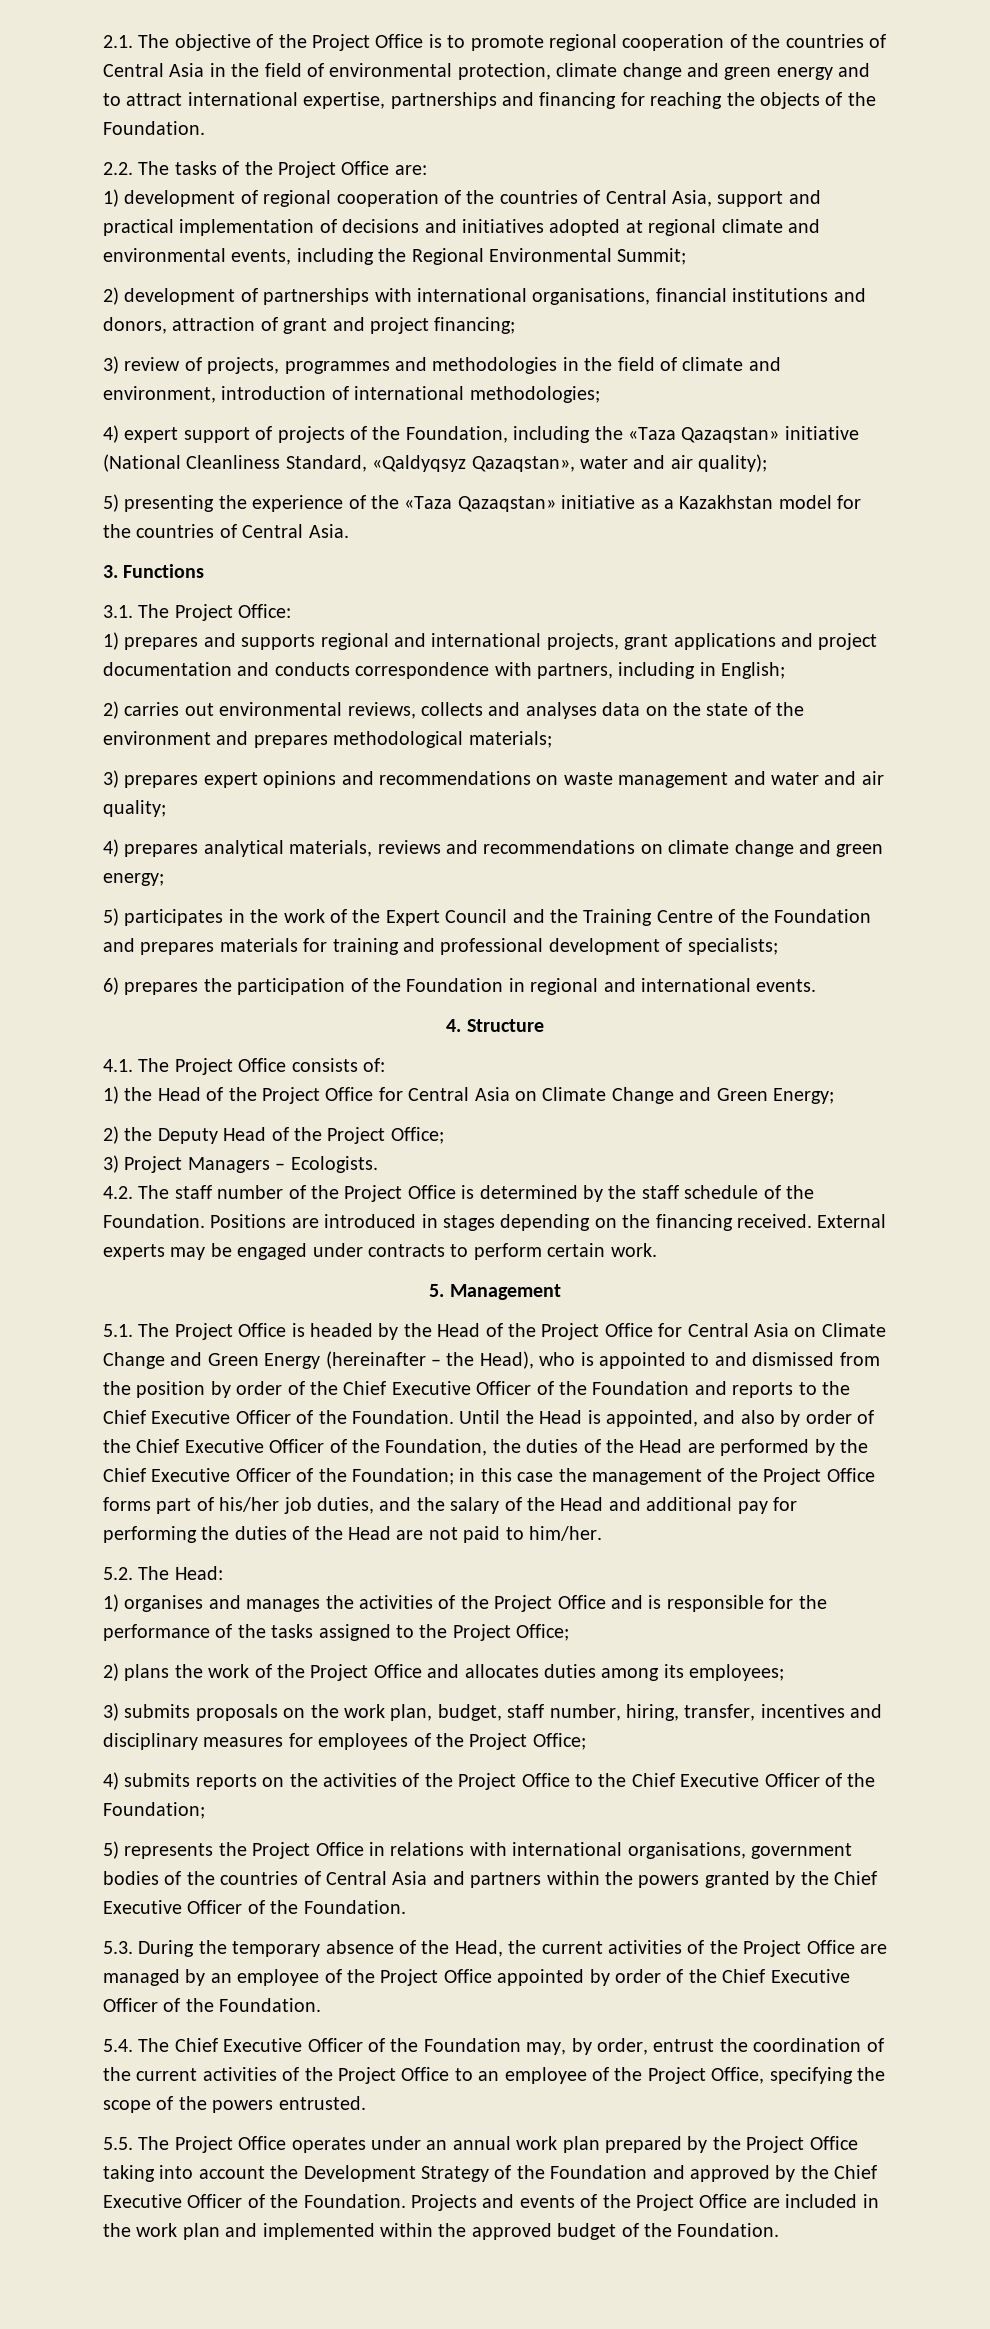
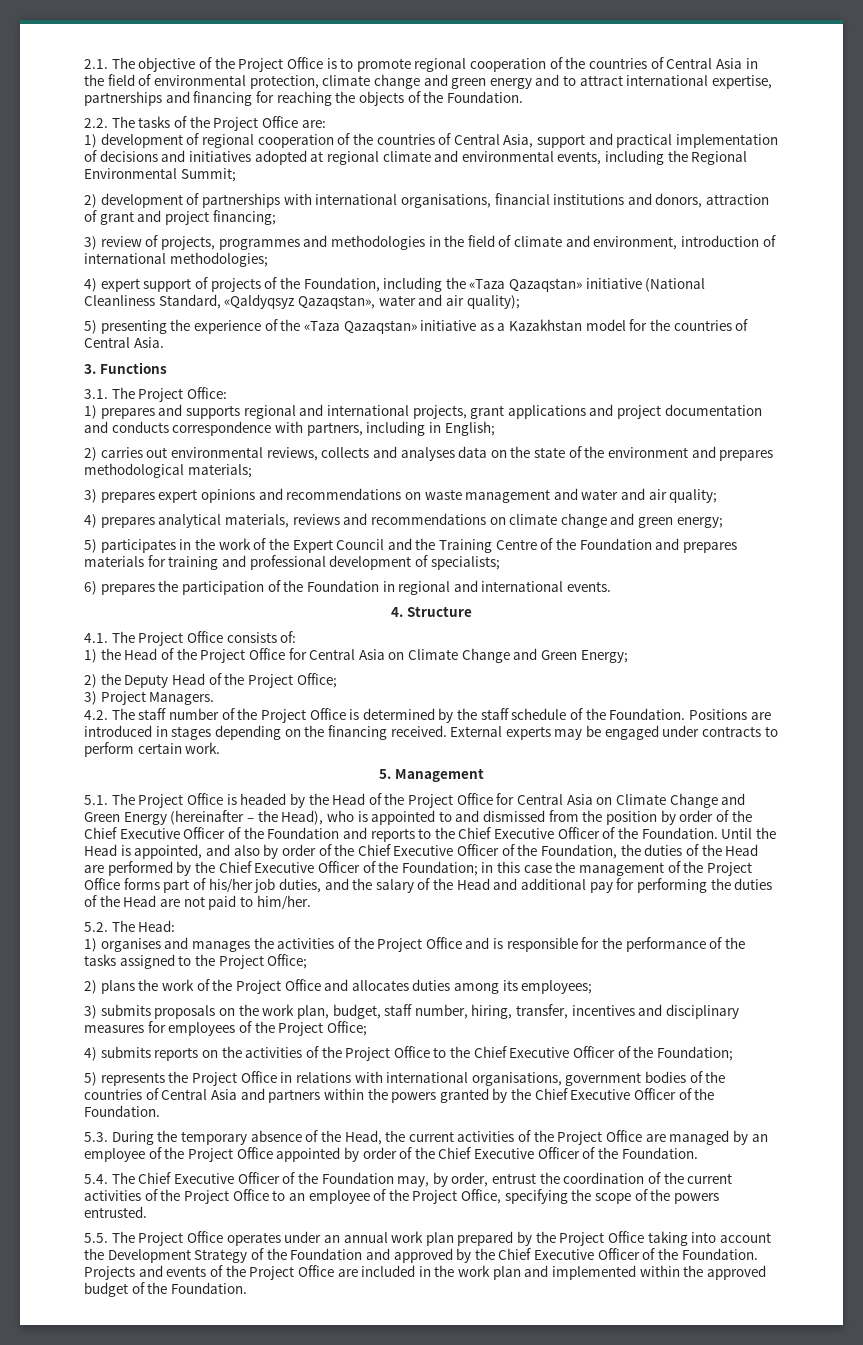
[187,1156,378,1173] Managers – Ecologists. -> [149,692,215,705] Managers.

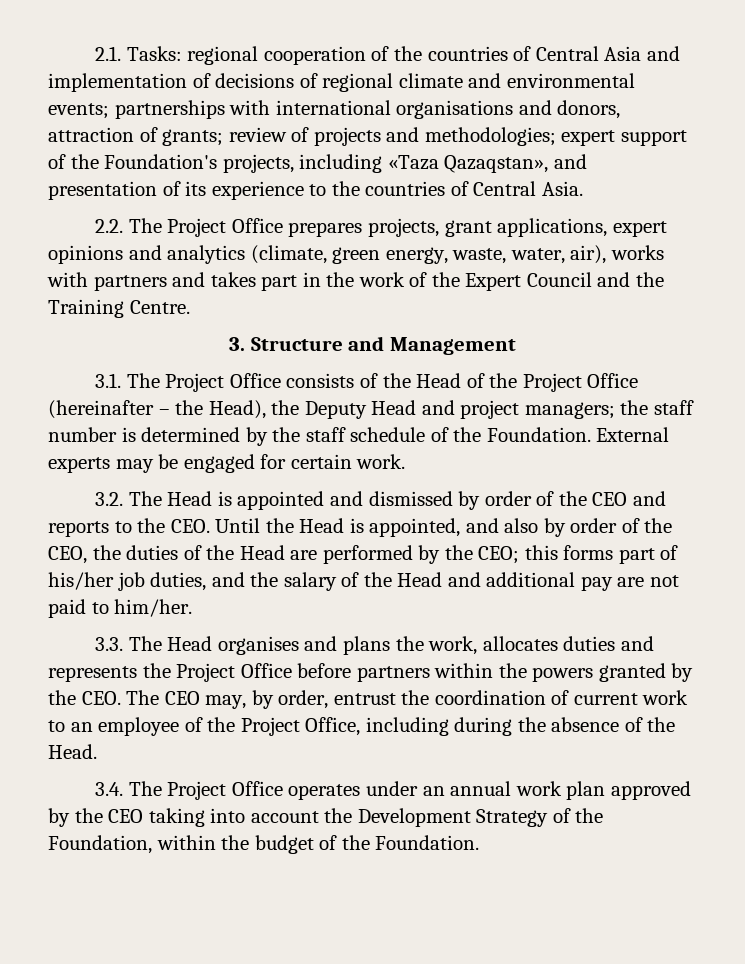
[111,57,411,72] The objective of the Project Office is to promote -> [126,46,182,61] Tasks:
[745,58,758,69] [84,74,773,89] [84,91,523,106] [84,116,326,131] [84,133,779,148] [84,150,748,165] [84,168,236,182] [84,193,770,208] [84,210,276,225] [84,235,776,250] [84,253,166,264] in the field of environmental protection, climate change and green energy and to attract international expertise, partnerships and financing for reaching the objects of the Foundation. // 2.2. The tasks of the Project Office are: // 1) development of regional cooperation of the countries of Central Asia, support and practical implementation of decisions and initiatives adopted at regional climate and environmental events, including the Regional Environmental Summit; // 2) development of partnerships with international organisations, financial institutions and donors, attraction of grant and project financing; // 3) review of projects, programmes and methodologies in the field of climate and environment, introduction of international -> [646,46,680,61] [48,73,635,92] [48,100,621,119] [48,127,420,146] and implementation of decisions of regional climate and environmental events; partnerships with international organisations and donors, attraction of grants; review of projects and
[84,278,97,292] // 4) -> (556, 136) none
[210,277,706,292] [84,294,520,309] [84,319,648,334] projects of the Foundation, including the «Taza Qazaqstan» initiative (National Cleanliness Standard, «Qaldyqsyz Qazaqstan», water and air quality); // 5) presenting the experience of the «Taza Qazaqstan» initiative as a Kazakhstan model for -> [70,154,587,173] [48,181,327,200] the Foundation's projects, including «Taza Qazaqstan», and presentation of its experience to
[84,362,167,374] [84,387,227,402] [84,404,762,419] [84,421,495,436] [84,446,774,461] [84,463,252,478] [84,488,718,503] [84,513,723,528] [84,539,176,553] 3. Functions // 3.1. The Project Office: // 1) prepares and supports regional and international projects, grant applications and project documentation and conducts correspondence with partners, including in English; // 2) carries out environmental reviews, collects and analyses data on the state of the environment and prepares methodological materials; // 3) prepares expert opinions and recommendations on waste management and water and air quality; // 4) prepares analytical materials, reviews and recommendations on climate change and green energy; // 5) participates -> [95,218,667,237] [48,245,664,264] [47,272,298,291] 2.2. The Project Office prepares projects, grant applications, expert opinions and analytics (climate, green energy, waste, water, air), works with partners and takes part
[495,538,737,553] [84,555,500,570] [84,580,612,595] [391,606,472,617] [84,633,108,643] Centre of the Foundation and prepares materials for training and professional development of specialists; // 6) prepares the participation of the Foundation in regional and international events. // 4. Structure // 4.1. -> [129,300,190,314] [229,336,516,355] [95,373,122,388] Centre. // 3. Structure and Management // 3.1.
[280,631,297,643] [84,648,628,663] [84,673,337,688] [84,691,215,705] [84,708,346,723] of: // 1) the Head of the Project Office for Central Asia on Climate Change and Green Energy; // 2) the Deputy Head of the Project Office; // 3) Project Managers. // 4.2. The staff number of the Project Office -> [360,373,639,392] [48,400,694,419] [48,427,117,442] of the Head of the Project Office (hereinafter – the Head), the Deputy Head and project managers; the staff number
[688,709,771,720] [84,725,447,740] Positions are introduced in stages depending on the financing received. -> (591, 434) none
[662,725,778,737] [84,742,221,757] [379,768,484,782] [84,793,746,808] [84,810,354,825] under contracts to perform certain work. // 5. Management // 5.1. The Project Office is headed by the Head of the Project Office for Central Asia on Climate Change and Green Energy (hereinafter – the Head), who -> [260,454,406,469] [95,491,213,506] for certain work. // 3.2. The Head
[438,811,452,822] to -> (325, 500) none
[548,810,752,825] [84,827,718,842] from the position by order of the Chief Executive Officer of the Foundation and reports to the Chief Executive Officer of the Foundation. -> [458,491,666,510] [48,518,210,537] by order of the CEO and reports to the CEO.
[357,844,618,859] Chief Executive Officer of the Foundation, -> [48,546,87,564] CEO,
[218,861,752,876] [84,878,120,890] Chief Executive Officer of the Foundation; in this case the management of the Project Office -> [478,545,558,564] CEO; this
[616,878,773,893] [84,895,157,907] for performing the duties of the Head -> (613, 583) none
[84,920,176,932] [84,937,745,952] [84,954,308,969] [84,979,593,994] [84,1004,740,1019] [84,1021,367,1036] [84,1046,733,1061] [84,1071,726,1086] [84,1088,265,1100] 5.2. The Head: // 1) organises and manages the activities of the Project Office and is responsible for the performance of the tasks assigned to the Project Office; // 2) plans the work of the Project Office and allocates duties among its employees; // 3) submits proposals on the work plan, budget, staff number, hiring, transfer, incentives and disciplinary measures for employees of the Project Office; // 4) submits reports on the activities of the Project Office to the Chief Executive Officer of the Foundation; // 5) represents the Project Office in relations with international organisations, government bodies of the countries of Central Asia and -> [95,636,654,655] [48,663,352,682] 3.3. The Head organises and plans the work, allocates duties and represents the Project Office before
[534,1088,715,1100] [84,1105,160,1117] [84,1130,768,1145] [84,1147,698,1162] [84,1172,394,1184] Chief Executive Officer of the Foundation. // 5.3. During the temporary absence of the Head, the current activities of the Project Office are managed by an employee of the Project Office appointed by order of the Chief Executive Officer of the Foundation. // 5.4. The Chief Executive Officer of the Foundation -> [81,690,200,705] CEO. The CEO
[663,1172,733,1184] [84,1189,269,1204] the current activities of the Project Office -> [573,690,689,705] current work
[504,1189,719,1204] [84,1206,147,1218] [84,1233,108,1243] specifying the scope of the powers entrusted. // 5.5. -> [365,717,676,736] [48,744,97,759] [95,782,124,796] including during the absence of the Head. // 3.4.
[457,1231,645,1246] prepared by the Project Office -> [610,781,691,800] [48,808,144,827] approved by the CEO
[290,1248,758,1263] [84,1265,766,1280] Foundation and approved by the Chief Executive Officer of the Foundation. Projects and events of the Project Office are included in the work plan and implemented within the approved -> [48,835,250,854] Foundation, within the

